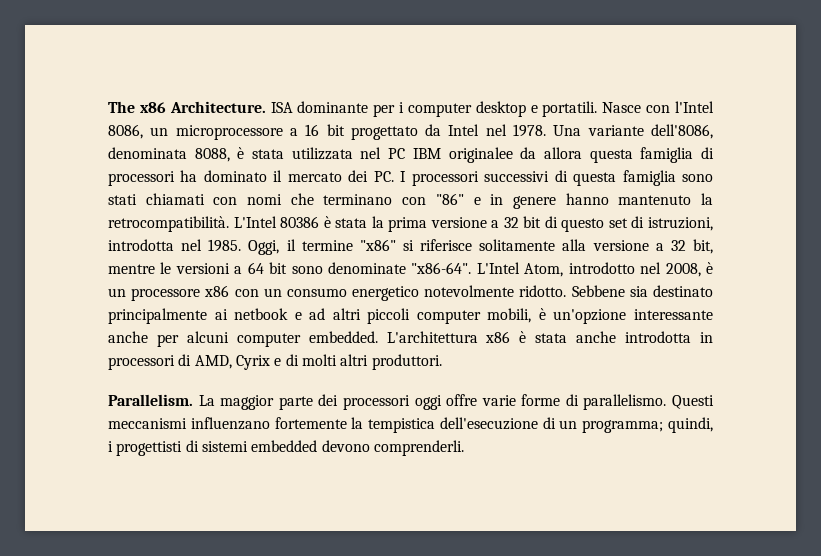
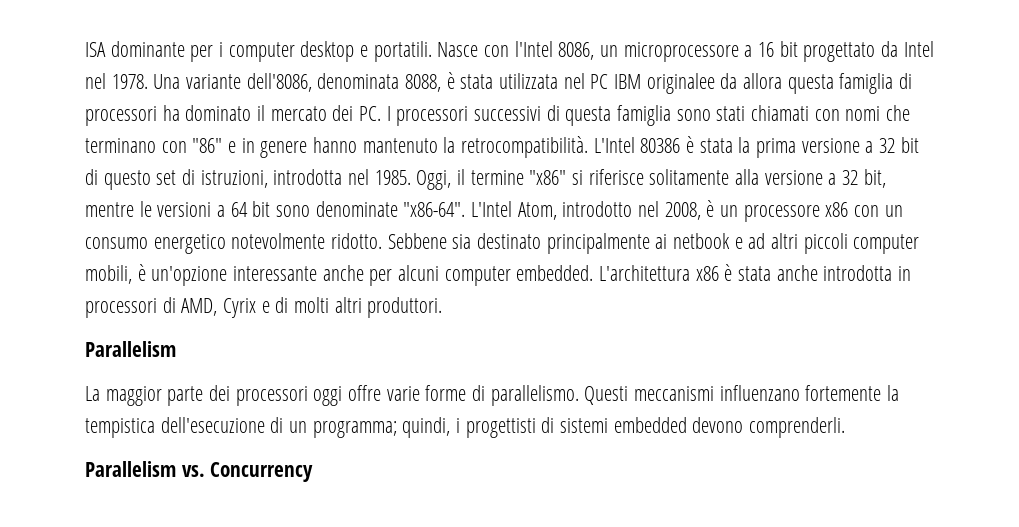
[108,101,266,113] The x86 Architecture. -> (85, 49) none
[108,394,193,406] Parallelism. -> [85,341,176,357] Parallelism //
(464, 448) none -> [85,461,314,482] // Parallelism vs. Concurrency

